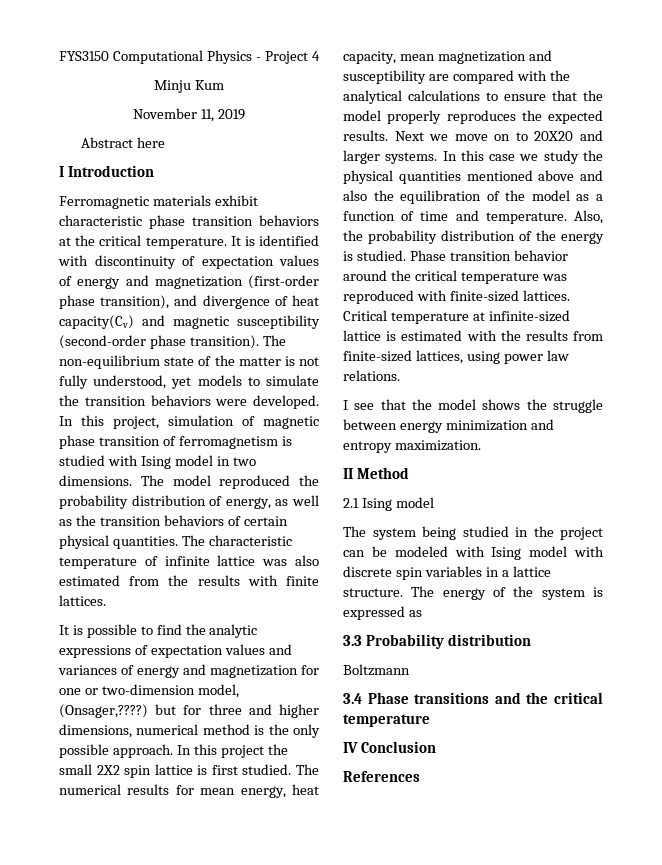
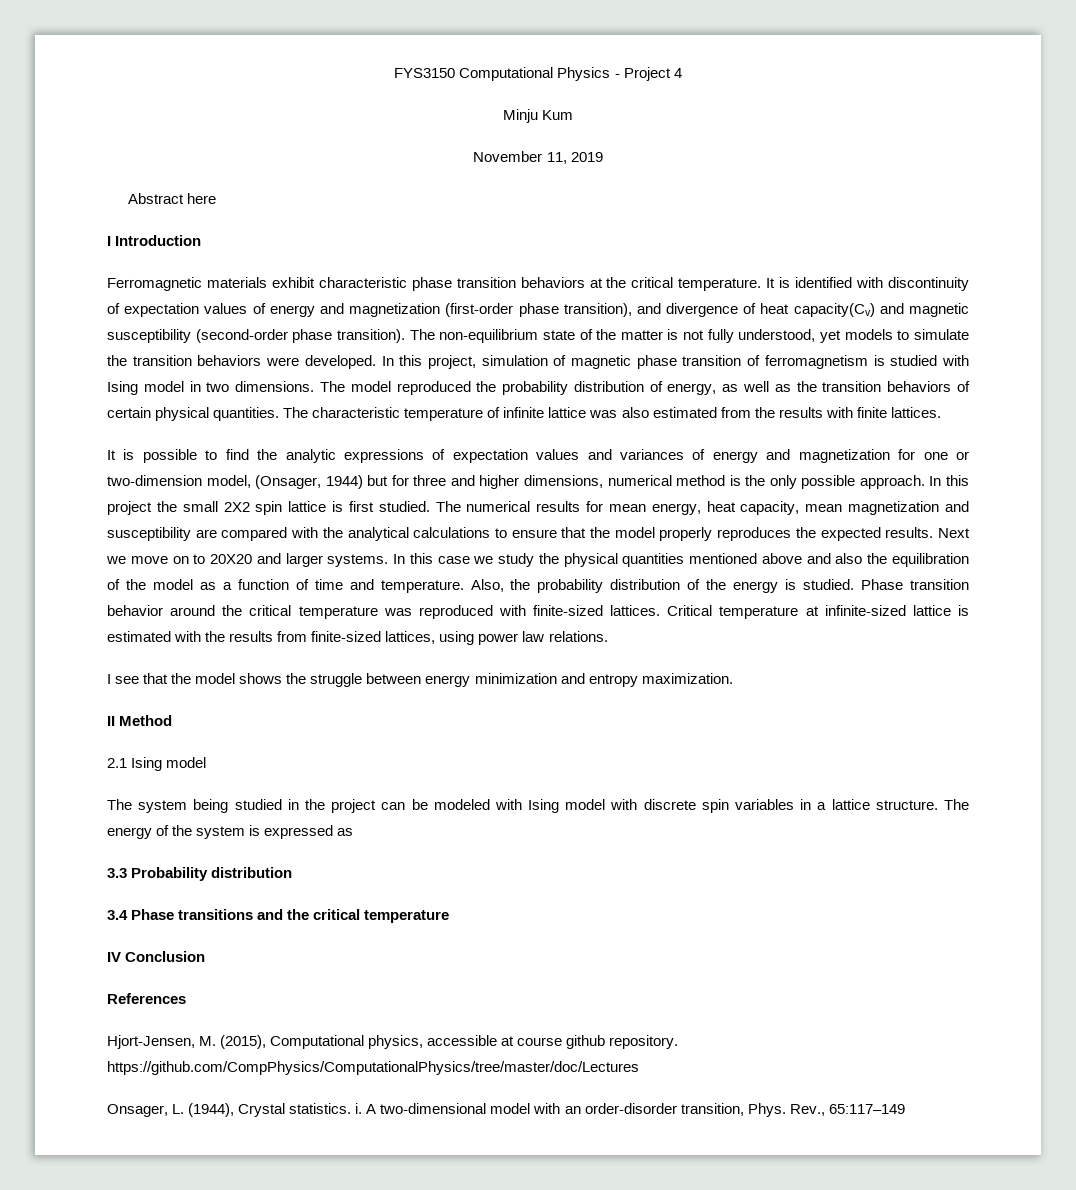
[59,704,148,718] (Onsager,????) -> [255,475,363,489] (Onsager, 1944)
[343,664,410,676] // Boltzmann -> (293, 872) none
(420, 776) none -> [107,1035,679,1049] [107,1061,639,1075] [107,1103,905,1117] // Hjort-Jensen, M. (2015), Computational physics, accessible at course github repository. https://github.com/CompPhysics/ComputationalPhysics/tree/master/doc/Lectures // Onsager, L. (1944), Crystal statistics. i. A two-dimensional model with an order-disorder transition, Phys. Rev., 65:117–149

